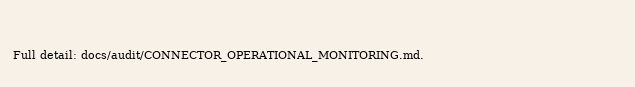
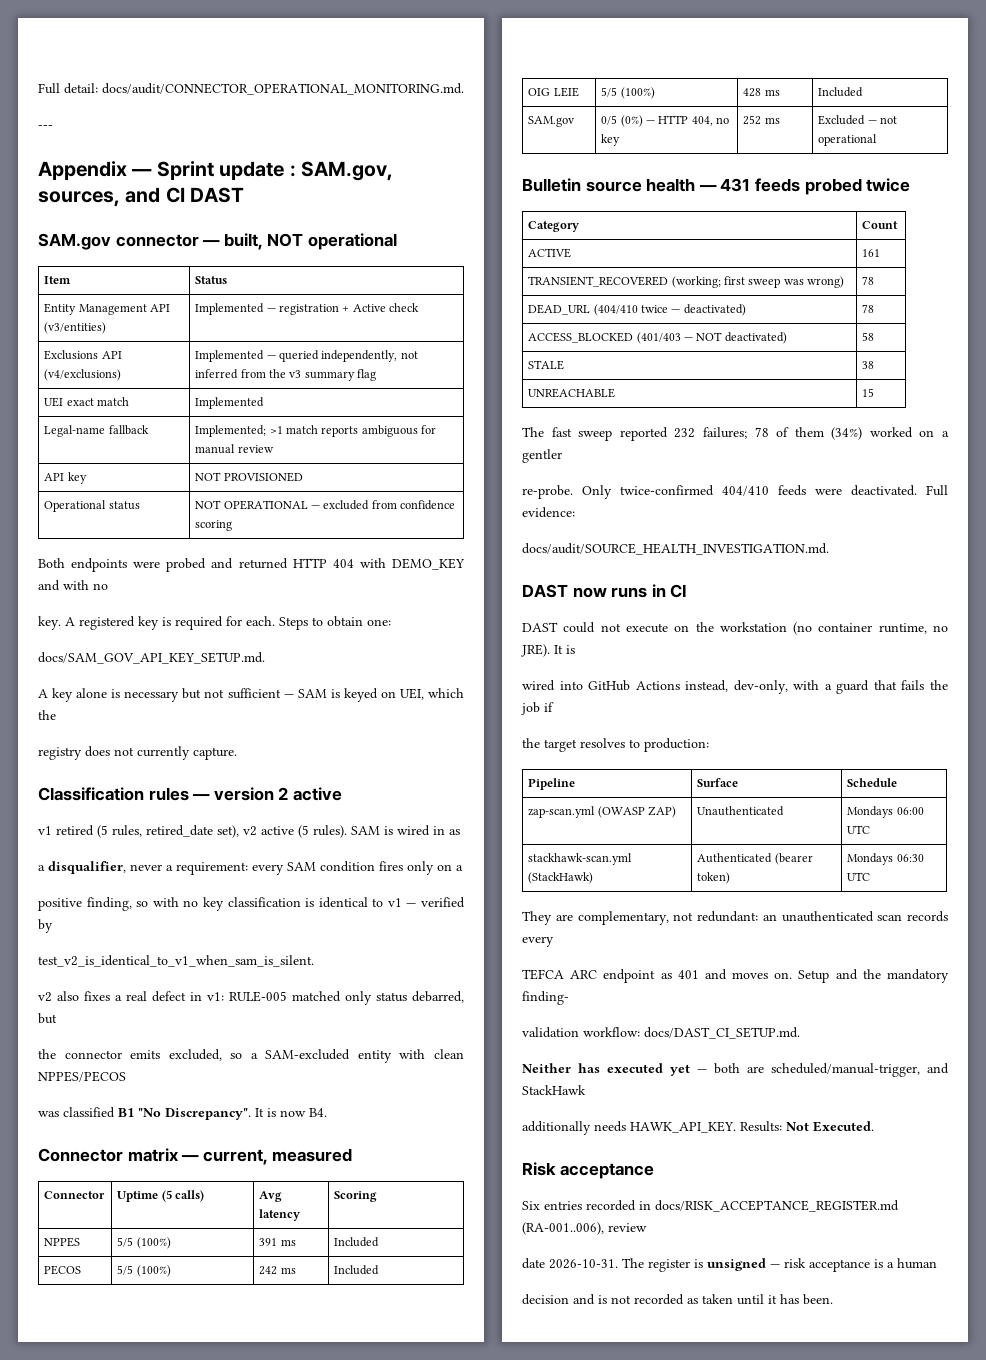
(424, 56) none -> [38,125,53,129] [38,161,393,181] [38,187,245,207] [38,233,397,250] [44,276,72,284] [195,276,228,284] [44,303,171,315] [44,322,107,334] [195,303,420,315] [44,350,122,360] [44,369,122,381] [195,350,418,362] [195,369,377,381] [44,397,130,407] [195,397,265,409] [44,425,149,437] [195,425,437,437] [195,444,274,454] [44,472,87,484] [195,472,303,482] [44,500,140,512] [195,500,456,510] [195,520,233,531] [38,558,465,572] [38,580,108,591] [38,616,391,630] [38,652,265,664] [38,688,464,702] [38,710,56,720] [38,746,237,760] [38,787,342,801] [38,825,460,838] [38,861,463,875] [38,897,465,911] [38,919,53,933] [38,955,314,967] [38,991,464,1005] [38,1013,57,1024] [38,1049,464,1063] [38,1071,126,1082] [38,1107,327,1120] [38,1148,353,1165] [44,1191,106,1199] [117,1190,205,1202] [259,1191,283,1202] [259,1209,301,1221] [334,1191,378,1202] [44,1237,81,1247] [117,1237,171,1249] [259,1238,296,1246] [334,1237,380,1247] [44,1265,82,1275] [117,1265,171,1277] [259,1266,296,1275] [334,1265,380,1275] [528,87,579,97] [601,87,655,99] [743,88,780,97] [818,87,864,97] [528,116,576,127] [601,115,730,127] [601,134,621,146] [743,115,780,125] [818,115,898,125] [818,134,878,146] [522,178,911,195] [528,221,580,232] [862,221,899,229] [528,248,572,258] [862,249,881,257] [528,276,845,288] [862,276,875,285] [528,304,746,316] [862,304,875,313] [528,332,787,344] [862,332,875,341] [528,360,565,370] [862,361,875,369] [528,388,616,398] [862,388,875,397] [522,427,949,441] [522,449,562,463] [522,485,948,499] [522,507,575,518] [522,543,829,555] [522,584,688,598] [522,622,948,635] [521,644,575,657] [522,680,948,694] [521,702,554,715] [522,738,709,752] [528,778,576,790] [697,778,739,787] [847,778,898,787] [528,806,677,818] [697,806,785,816] [847,806,924,818] [847,825,871,834] [528,853,633,865] [528,872,594,884] [697,853,813,865] [697,872,731,884] [847,853,924,865] [847,872,871,881] [522,911,948,925] [522,936,554,947] [522,969,949,983] [522,991,569,1005] [522,1027,800,1039] [522,1063,949,1077] [522,1085,586,1095] [522,1121,874,1135] [522,1162,654,1179] [522,1200,899,1212] [522,1222,647,1235] [522,1258,937,1272] [522,1294,833,1305] // --- // Appendix — Sprint update : SAM.gov, sources, and CI DAST // SAM.gov connector — built, NOT operational // Item | Status // Entity Management API (v3/entities) | Implemented — registration + Active check // Exclusions API (v4/exclusions) | Implemented — queried independently, not inferred from the v3 summary flag // UEI exact match | Implemented // Legal-name fallback | Implemented; >1 match reports ambiguous for manual review // API key | NOT PROVISIONED // Operational status | NOT OPERATIONAL — excluded from confidence scoring // Both endpoints were probed and returned HTTP 404 with DEMO_KEY and with no // key. A registered key is required for each. Steps to obtain one: // docs/SAM_GOV_API_KEY_SETUP.md. // A key alone is necessary but not sufficient — SAM is keyed on UEI, which the // registry does not currently capture. // Classification rules — version 2 active // v1 retired (5 rules, retired_date set), v2 active (5 rules). SAM is wired in as // a disqualifier, never a requirement: every SAM condition fires only on a // positive finding, so with no key classification is identical to v1 — verified by // test_v2_is_identical_to_v1_when_sam_is_silent. // v2 also fixes a real defect in v1: RULE-005 matched only status debarred, but // the connector emits excluded, so a SAM-excluded entity with clean NPPES/PECOS // was classified B1 "No Discrepancy". It is now B4. // Connector matrix — current, measured // Connector | Uptime (5 calls) | Avg latency | Scoring // NPPES | 5/5 (100%) | 391 ms | Included // PECOS | 5/5 (100%) | 242 ms | Included // OIG LEIE | 5/5 (100%) | 428 ms | Included // SAM.gov | 0/5 (0%) — HTTP 404, no key | 252 ms | Excluded — not operational // Bulletin source health — 431 feeds probed twice // Category | Count // ACTIVE | 161 // TRANSIENT_RECOVERED (working; first sweep was wrong) | 78 // DEAD_URL (404/410 twice — deactivated) | 78 // ACCESS_BLOCKED (401/403 — NOT deactivated) | 58 // STALE | 38 // UNREACHABLE | 15 // The fast sweep reported 232 failures; 78 of them (34%) worked on a gentler // re-probe. Only twice-confirmed 404/410 feeds were deactivated. Full evidence: // docs/audit/SOURCE_HEALTH_INVESTIGATION.md. // DAST now runs in CI // DAST could not execute on the workstation (no container runtime, no JRE). It is // wired into GitHub Actions instead, dev-only, with a guard that fails the job if // the target resolves to production: // Pipeline | Surface | Schedule // zap-scan.yml (OWASP ZAP) | Unauthenticated | Mondays 06:00 UTC // stackhawk-scan.yml (StackHawk) | Authenticated (bearer token) | Mondays 06:30 UTC // They are complementary, not redundant: an unauthenticated scan records every // TEFCA ARC endpoint as 401 and moves on. Setup and the mandatory finding- // validation workflow: docs/DAST_CI_SETUP.md. // Neither has executed yet — both are scheduled/manual-trigger, and StackHawk // additionally needs HAWK_API_KEY. Results: Not Executed. // Risk acceptance // Six entries recorded in docs/RISK_ACCEPTANCE_REGISTER.md (RA-001..006), review // date 2026-10-31. The register is unsigned — risk acceptance is a human // decision and is not recorded as taken until it has been.

